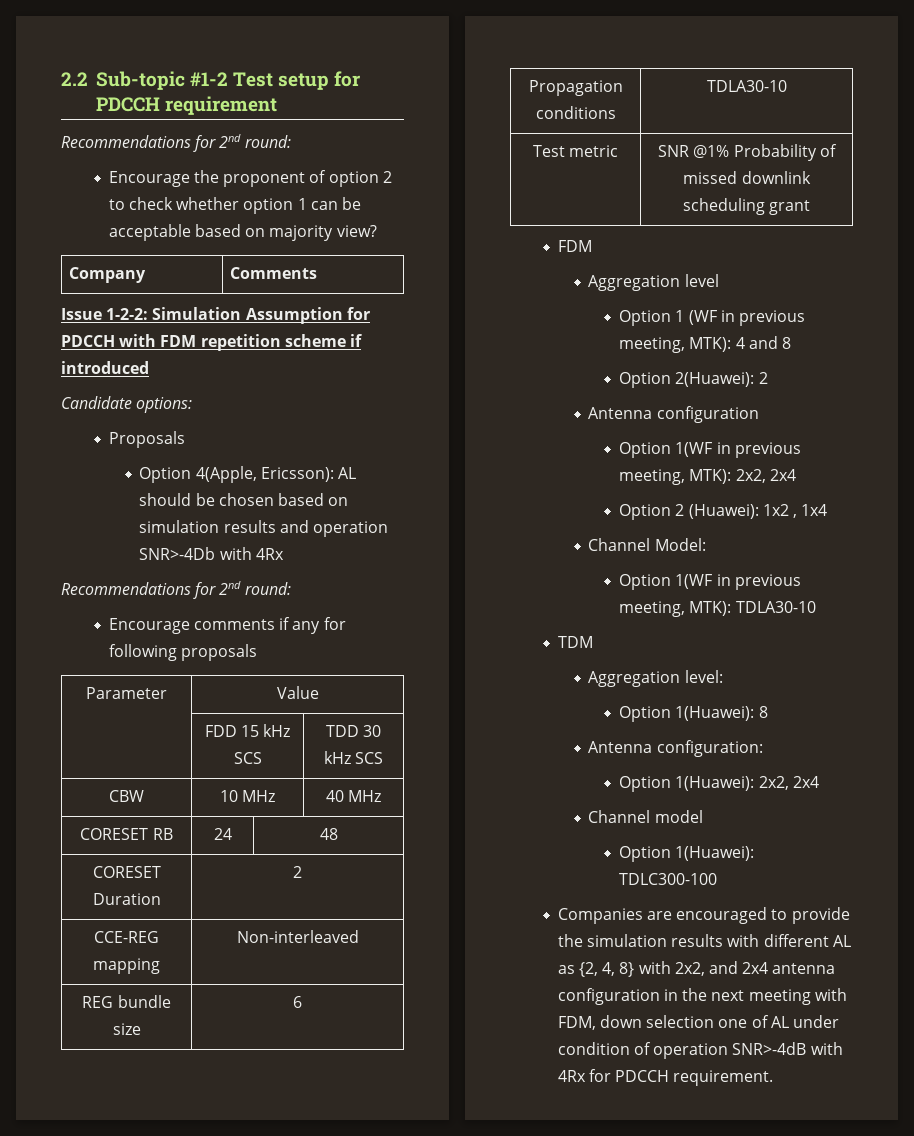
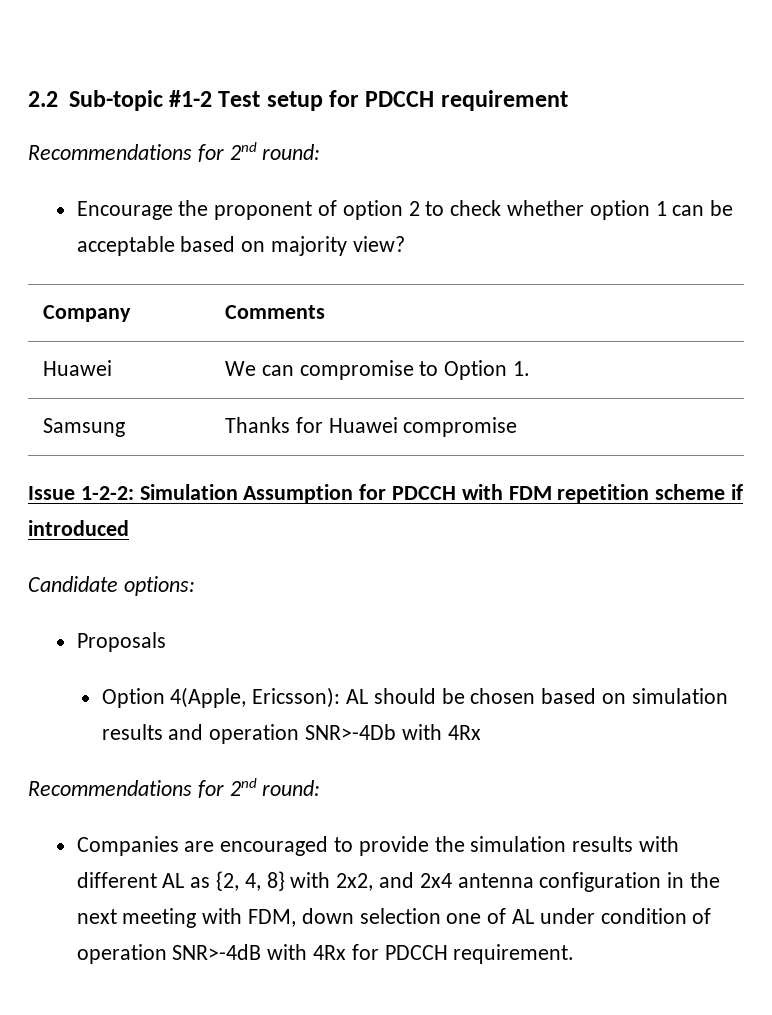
(318, 273) none -> [42,360,112,376] [224,360,530,380] [42,418,125,437] [224,417,518,437] // Huawei | We can compromise to Option 1. // Samsung | Thanks for Huawei compromise
[108,617,346,634] [108,644,257,661] [86,687,167,699] [276,686,319,699] [204,724,291,737] [233,752,262,764] [325,725,382,737] [323,751,384,764] [109,790,144,802] [219,790,276,802] [325,790,382,802] [80,828,173,840] [213,828,232,840] [319,828,338,840] [92,866,161,878] [92,893,161,905] [293,866,302,878] [94,931,159,943] [93,958,160,974] [236,930,359,943] [82,995,171,1008] [112,1023,141,1035] [293,996,302,1008] [528,80,623,96] [535,106,616,119] [706,80,787,92] [532,145,619,157] [658,144,837,161] [683,171,811,184] [682,198,811,215] [557,240,592,252] [588,274,719,291] [619,310,805,326] [619,336,791,353] [619,372,768,388] [588,406,759,423] [619,442,801,458] [619,469,796,485] [619,504,828,520] [588,538,706,551] [619,574,801,590] [619,601,816,617] [557,636,593,648] [588,670,723,687] [619,706,768,722] [588,740,763,757] [619,776,819,792] [588,810,703,823] [619,846,755,862] [619,873,718,885] // Encourage comments if any for following proposals // Parameter | Value // | FDD 15 kHz SCS | TDD 30 kHz SCS // CBW | 10 MHz | 40 MHz // CORESET RB | 24 | 48 // CORESET Duration | 2 // CCE-REG mapping | Non-interleaved // REG bundle size | 6 // Propagation conditions | TDLA30-10 // Test metric | SNR @1% Probability of missed downlink scheduling grant // FDM // Aggregation level // Option 1 (WF in previous meeting, MTK): 4 and 8 // Option 2(Huawei): 2 // Antenna configuration // Option 1(WF in previous meeting, MTK): 2x2, 2x4 // Option 2 (Huawei): 1x2 , 1x4 // Channel Model: // Option 1(WF in previous meeting, MTK): TDLA30-10 // TDM // Aggregation level: // Option 1(Huawei): 8 // Antenna configuration: // Option 1(Huawei): 2x2, 2x4 // Channel model // Option 1(Huawei): TDLC300-100 -> (321, 788) none

